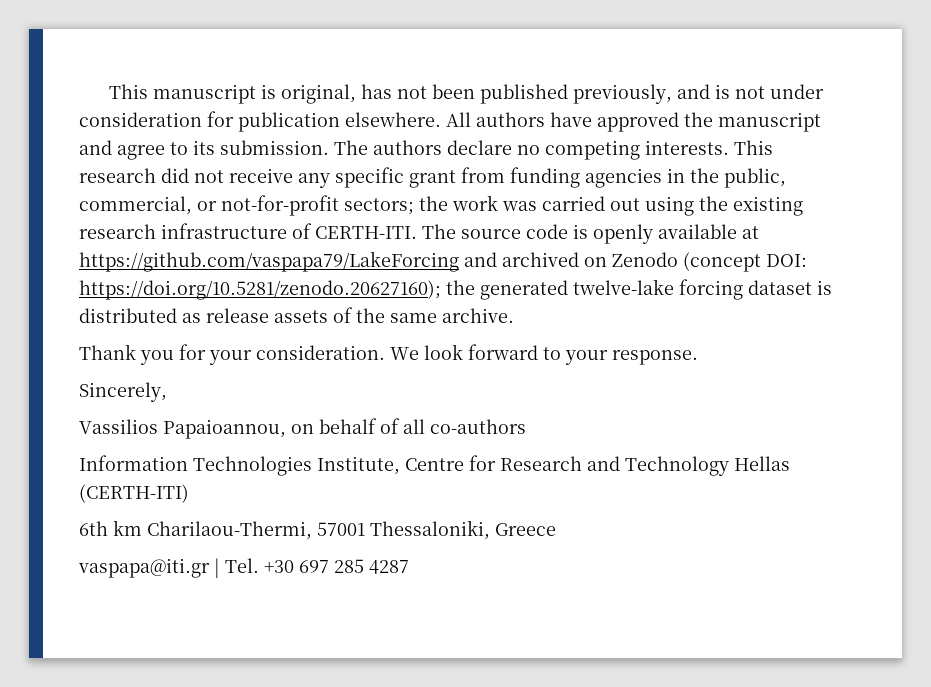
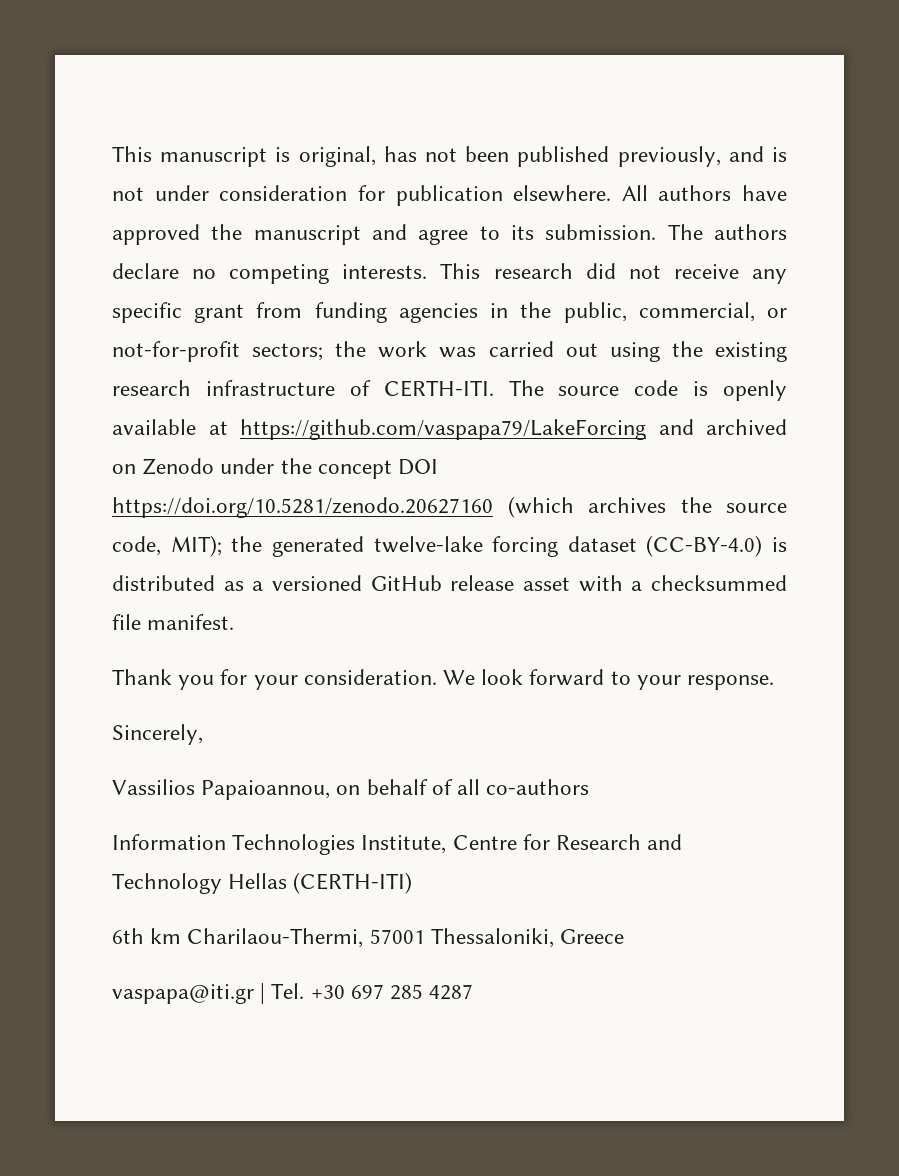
[683,252,807,272] [79,280,441,300] (concept DOI: https://doi.org/10.5281/zenodo.20627160); -> [220,458,439,479] [112,496,787,518] [112,535,222,557] under the concept DOI https://doi.org/10.5281/zenodo.20627160 (which archives the source code, MIT);
(812, 287) none -> [646,535,763,557] (CC-BY-4.0)
[206,307,514,323] release assets of the same archive. -> [252,575,787,592] [112,614,235,630] a versioned GitHub release asset with a checksummed file manifest.

